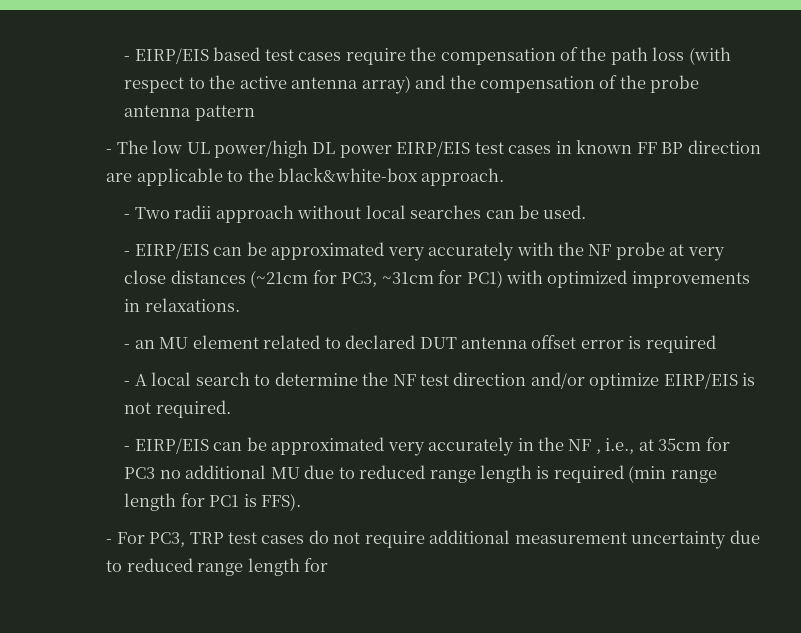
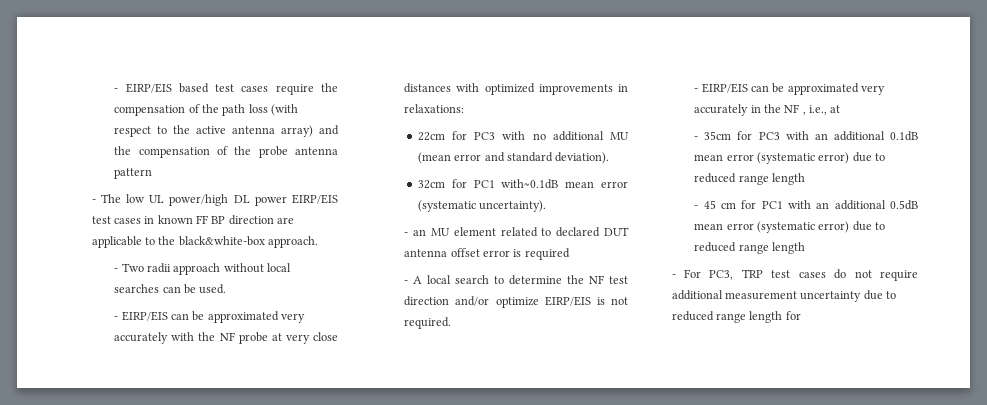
[250,270,750,288] [124,298,240,312] (~21cm for PC3, ~31cm for PC1) with optimized improvements in relaxations. -> [456,83,628,95] [404,104,465,113] [417,131,629,141] [417,152,610,164] [417,179,628,189] [417,200,547,212] with optimized improvements in relaxations: // 22cm for PC3 with no additional MU (mean error and standard deviation). // 32cm for PC1 with~0.1dB mean error (systematic uncertainty).
(654, 445) none -> [694,136,699,140] // -
[159,465,717,483] [124,493,302,511] no additional MU due to reduced range length is required (min range length for PC1 is FFS). -> [785,131,918,141] [694,152,886,164] [694,173,805,185] [694,200,918,210] [694,221,886,233] [694,242,805,254] with an additional 0.1dB mean error (systematic error) due to reduced range length // - 45 cm for PC1 with an additional 0.5dB mean error (systematic error) due to reduced range length

